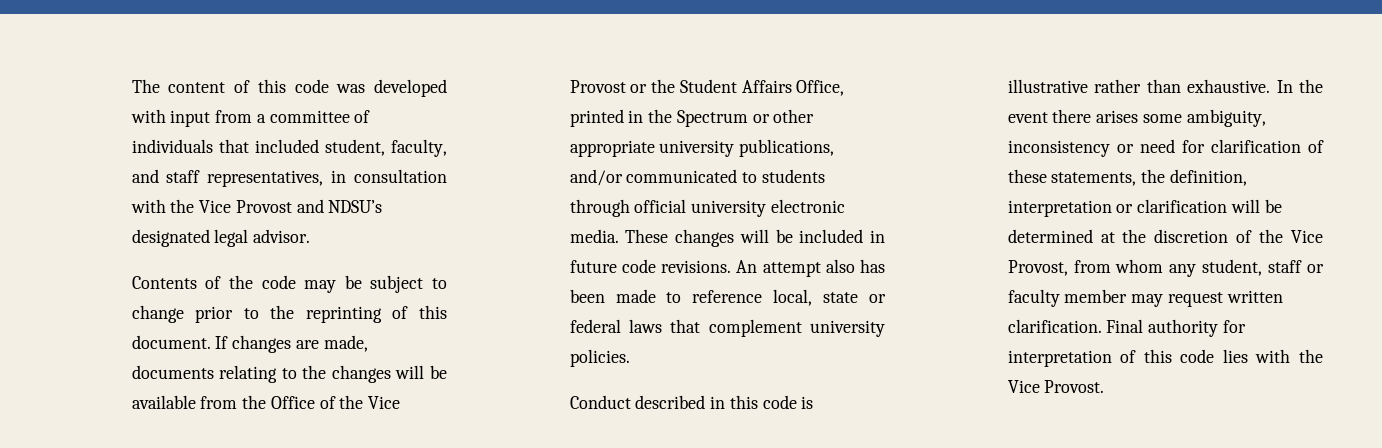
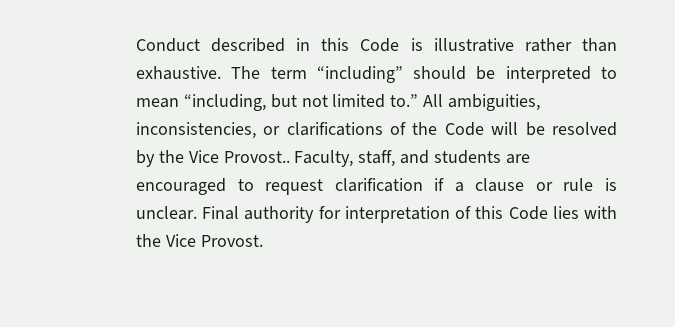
[131,79,447,97] [130,109,371,127] [131,139,448,157] [131,169,448,187] [130,199,383,213] [131,229,311,247] [131,275,447,293] [131,305,447,323] [131,335,368,353] [131,365,447,383] [131,395,400,409] [569,79,845,96] [569,109,815,127] [569,139,835,157] [569,169,825,186] [569,199,845,217] [569,229,885,247] [569,259,885,277] [569,289,886,306] [569,319,885,337] [569,349,630,367] The content of this code was developed with input from a committee of individuals that included student, faculty, and staff representatives, in consultation with the Vice Provost and NDSU’s designated legal advisor. // Contents of the code may be subject to change prior to the reprinting of this document. If changes are made, documents relating to the changes will be available from the Office of the Vice Provost or the Student Affairs Office, printed in the Spectrum or other appropriate university publications, and/or communicated to students through official university electronic media. These changes will be included in future code revisions. An attempt also has been made to reference local, state or federal laws that complement university policies. // -> (135, 45) none
[762,395,797,409] code -> [360,38,400,52] Code
[1276,79,1323,93] [1007,109,1266,127] [1007,139,1324,157] [1007,169,1247,186] [1007,199,1282,217] [1007,229,1323,243] [1007,259,1324,277] [1007,289,1283,307] [1007,319,1102,333] In the event there arises some ambiguity, inconsistency or need for clarification of these statements, the definition, interpretation or clarification will be determined at the discretion of the Vice Provost, from whom any student, staff or faculty member may request written clarification. -> [231,66,617,83] [135,94,540,111] [135,122,617,139] [135,150,530,167] [135,178,617,195] [135,206,197,220] The term “including” should be interpreted to mean “including, but not limited to.” All ambiguities, inconsistencies, or clarifications of the Code will be resolved by the Vice Provost.. Faculty, staff, and students are encouraged to request clarification if a clause or rule is unclear.
[1180,349,1215,363] code -> [508,206,548,220] Code

